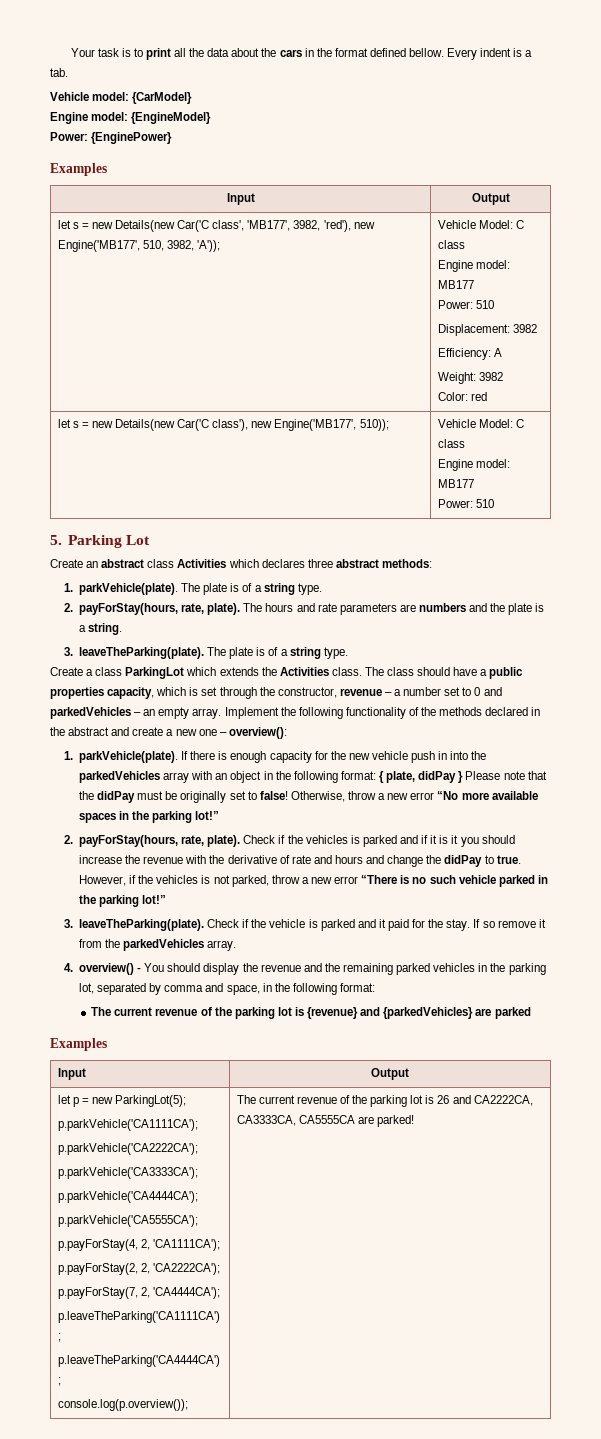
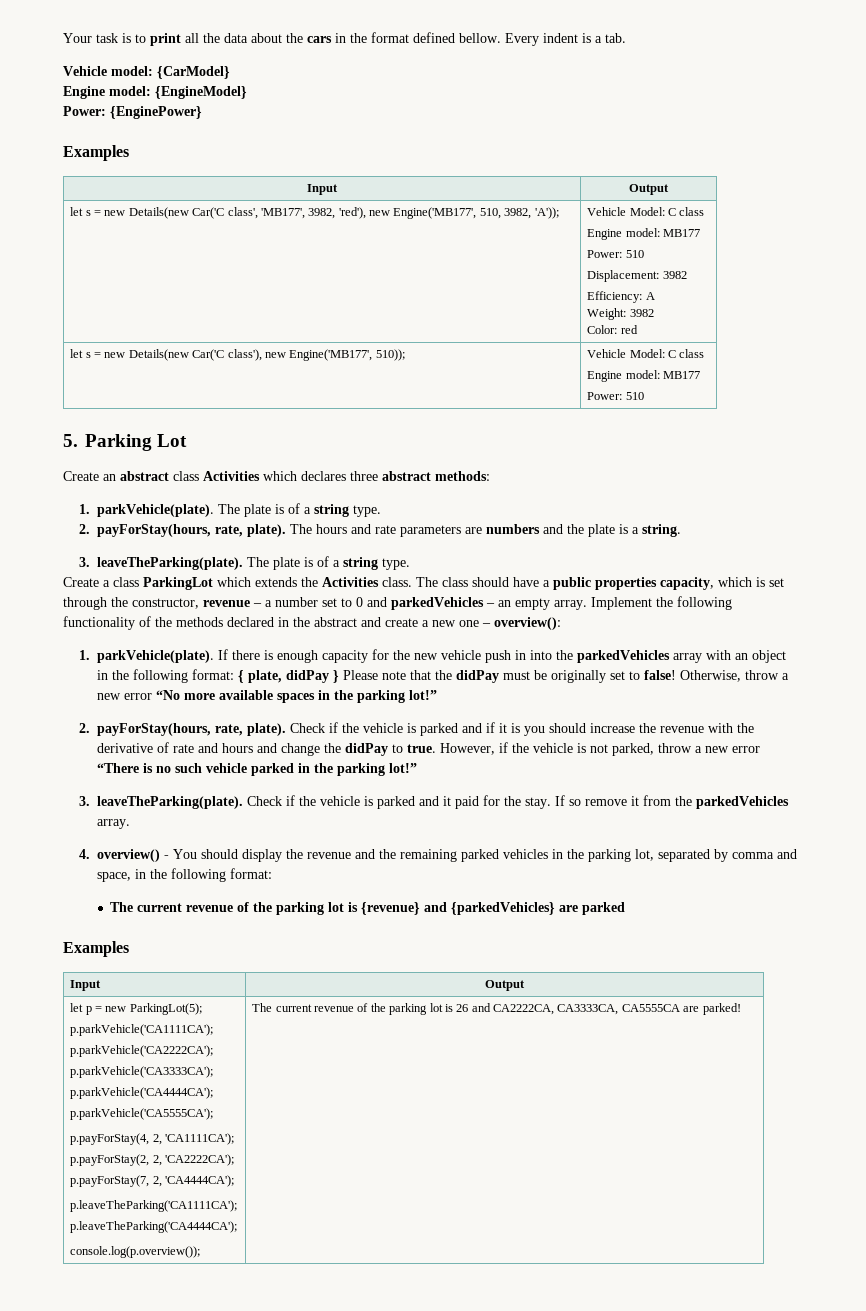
[305,835,348,844] vehicles -> [362,723,403,733] vehicle
[451,835,459,844] it -> (520, 728) none
[156,875,199,884] vehicles -> [532,743,573,753] vehicle

